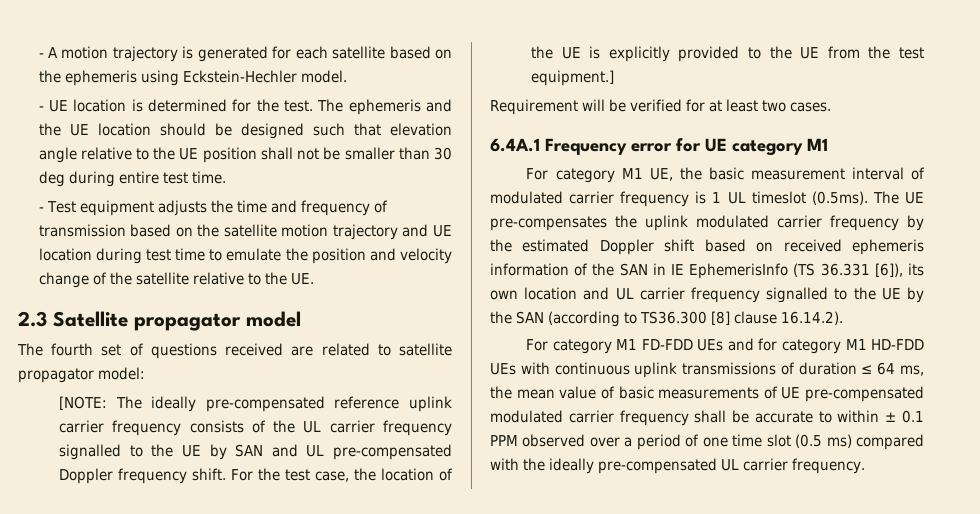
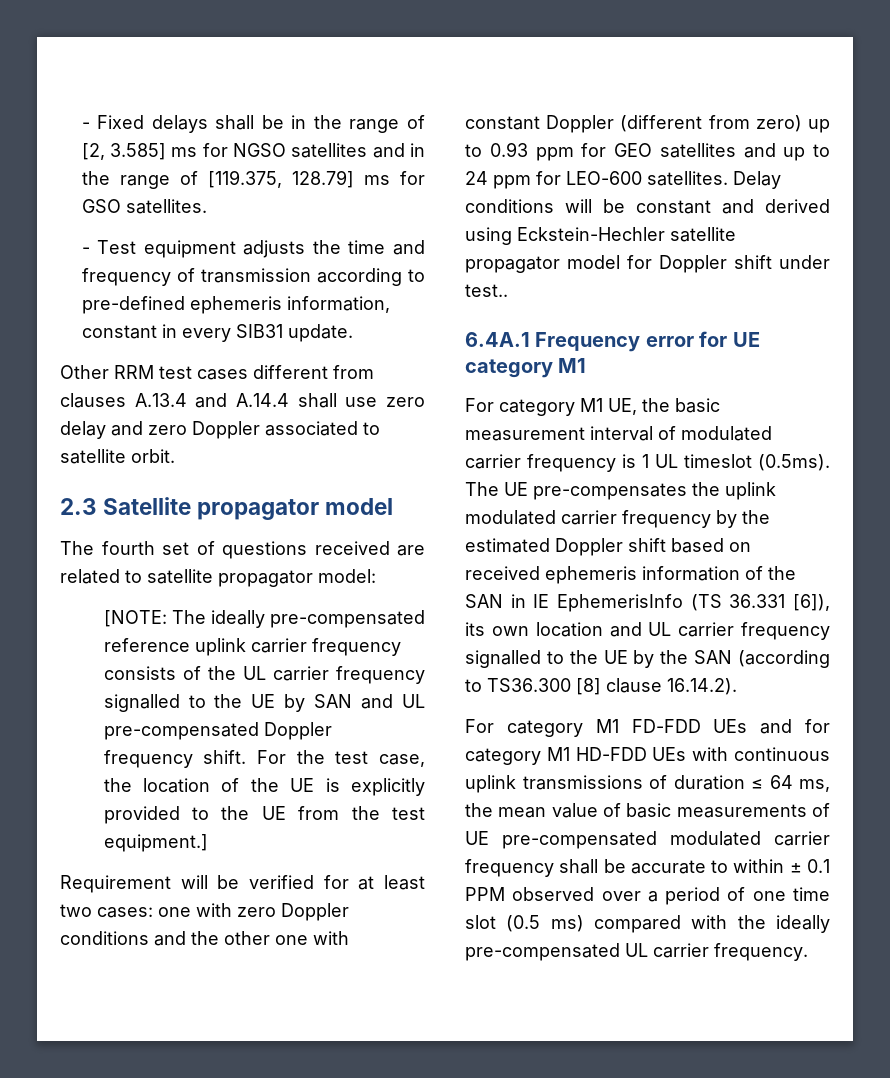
[38,46,452,62] [38,70,347,86] [38,99,452,115] [38,123,453,139] [38,147,452,163] [38,171,226,187] - A motion trajectory is generated for each satellite based on the ephemeris using Eckstein-Hechler model. // - UE location is determined for the test. The ephemeris and the UE location should be designed such that elevation angle relative to the UE position shall not be smaller than 30 deg during entire test time. -> [81,115,425,133] [81,143,425,160] [81,170,425,189] [81,199,207,214] - Fixed delays shall be in the range of [2, 3.585] ms for NGSO satellites and in the range of [119.375, 128.79] ms for GSO satellites.
[130,224,453,240] [38,248,452,264] [38,272,314,288] based on the satellite motion trajectory and UE location during test time to emulate the position and velocity change of the satellite relative to the UE. -> [316,268,425,286] [81,296,390,314] [81,324,353,342] [60,365,374,380] [60,393,425,408] [60,421,380,439] [60,449,175,464] according to pre-defined ephemeris information, constant in every SIB31 update. // Other RRM test cases different from clauses A.13.4 and A.14.4 shall use zero delay and zero Doppler associated to satellite orbit.
[790,102,832,112] cases. -> [97,903,349,921] [60,931,349,946] [465,115,830,133] [465,142,830,161] [465,171,781,189] [465,199,830,214] [465,227,736,245] [465,255,830,273] [465,284,508,297] cases: one with zero Doppler conditions and the other one with constant Doppler (different from zero) up to 0.93 ppm for GEO satellites and up to 24 ppm for LEO-600 satellites. Delay conditions will be constant and derived using Eckstein-Hechler satellite propagator model for Doppler shift under test..

